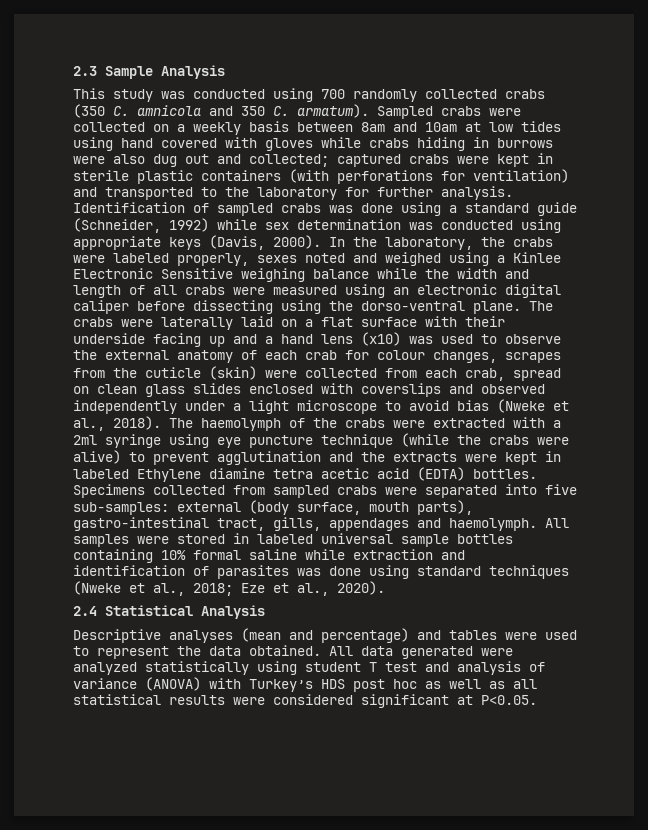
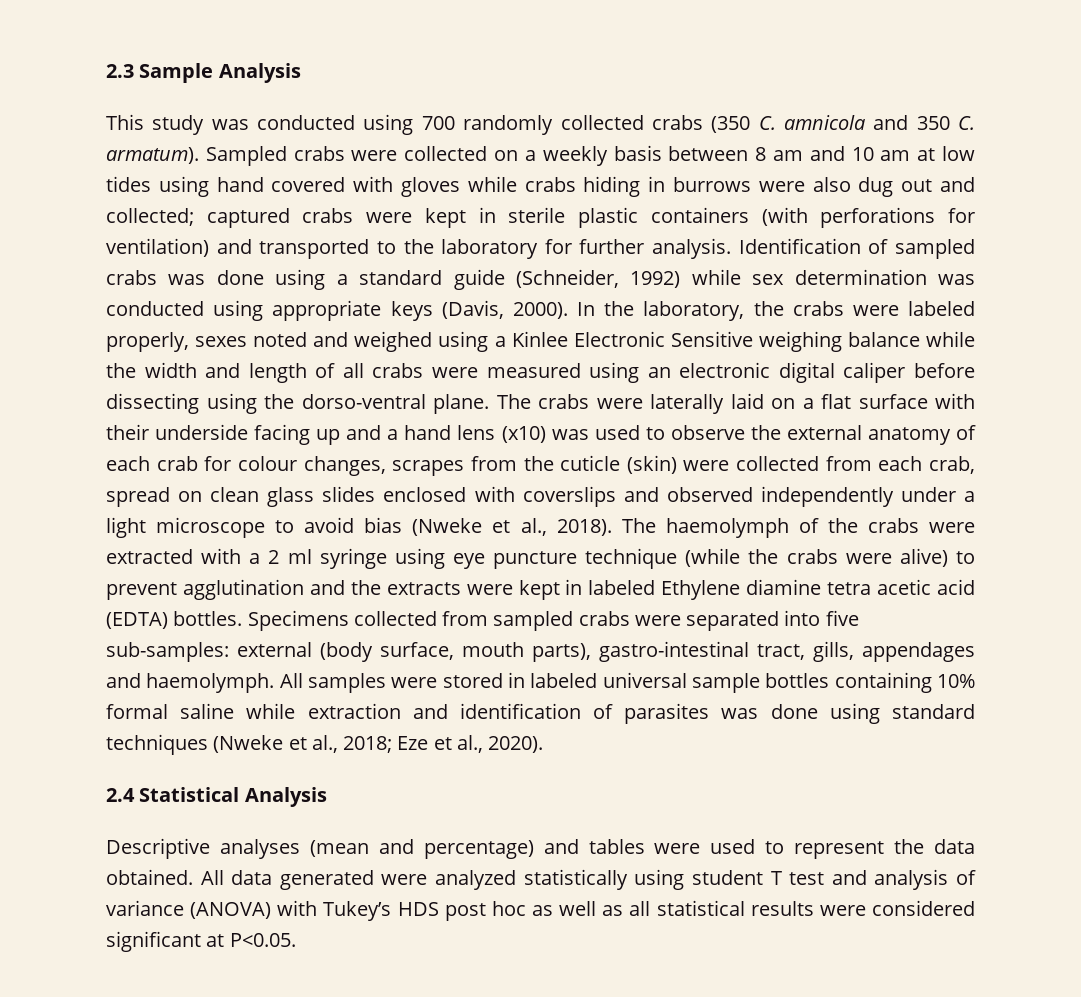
[361,122,457,132] 8am and 10am -> [755,146,911,161] 8 am and 10 am
[73,435,97,445] 2ml -> [268,549,312,564] 2 ml
[249,679,313,692] Turkey’s -> [323,901,392,921] Tukey’s

